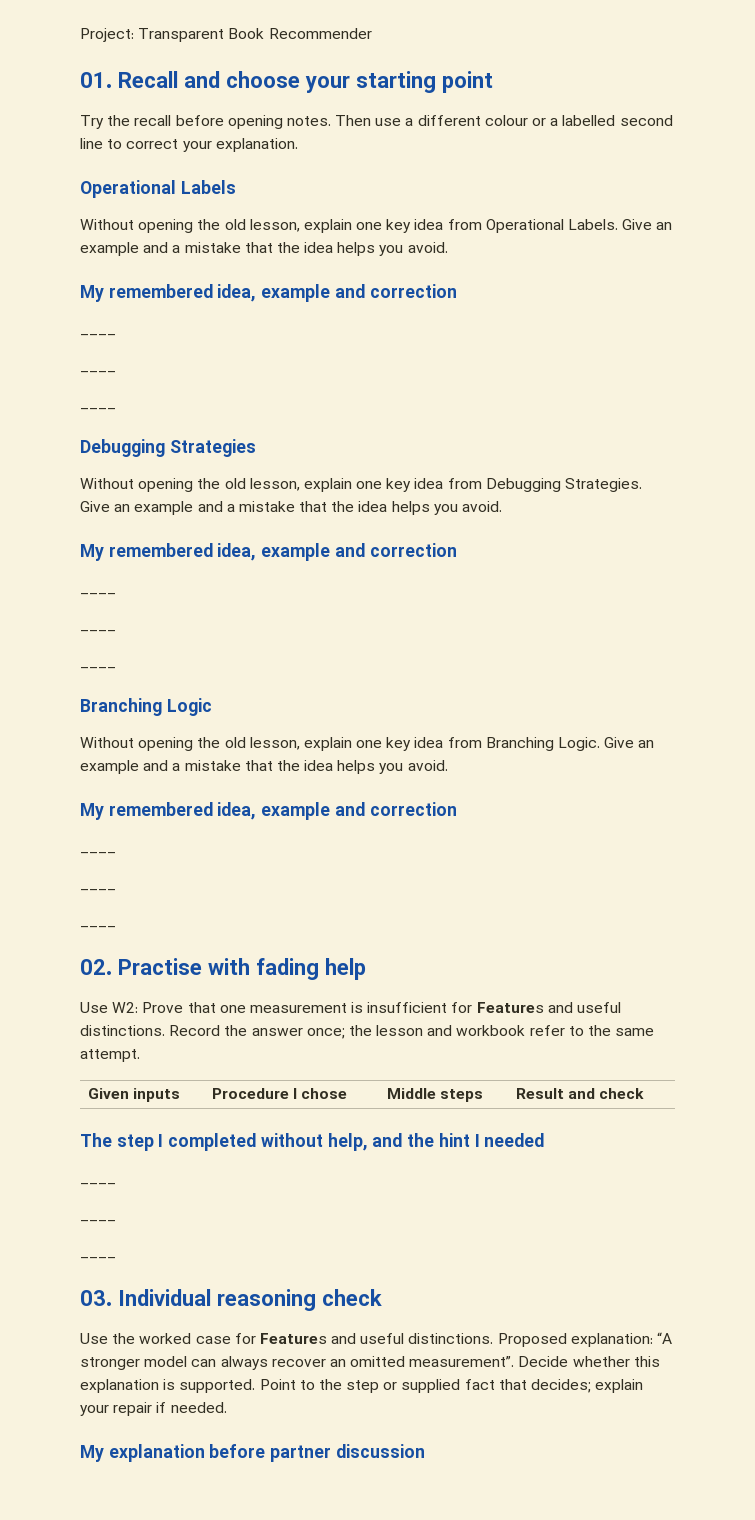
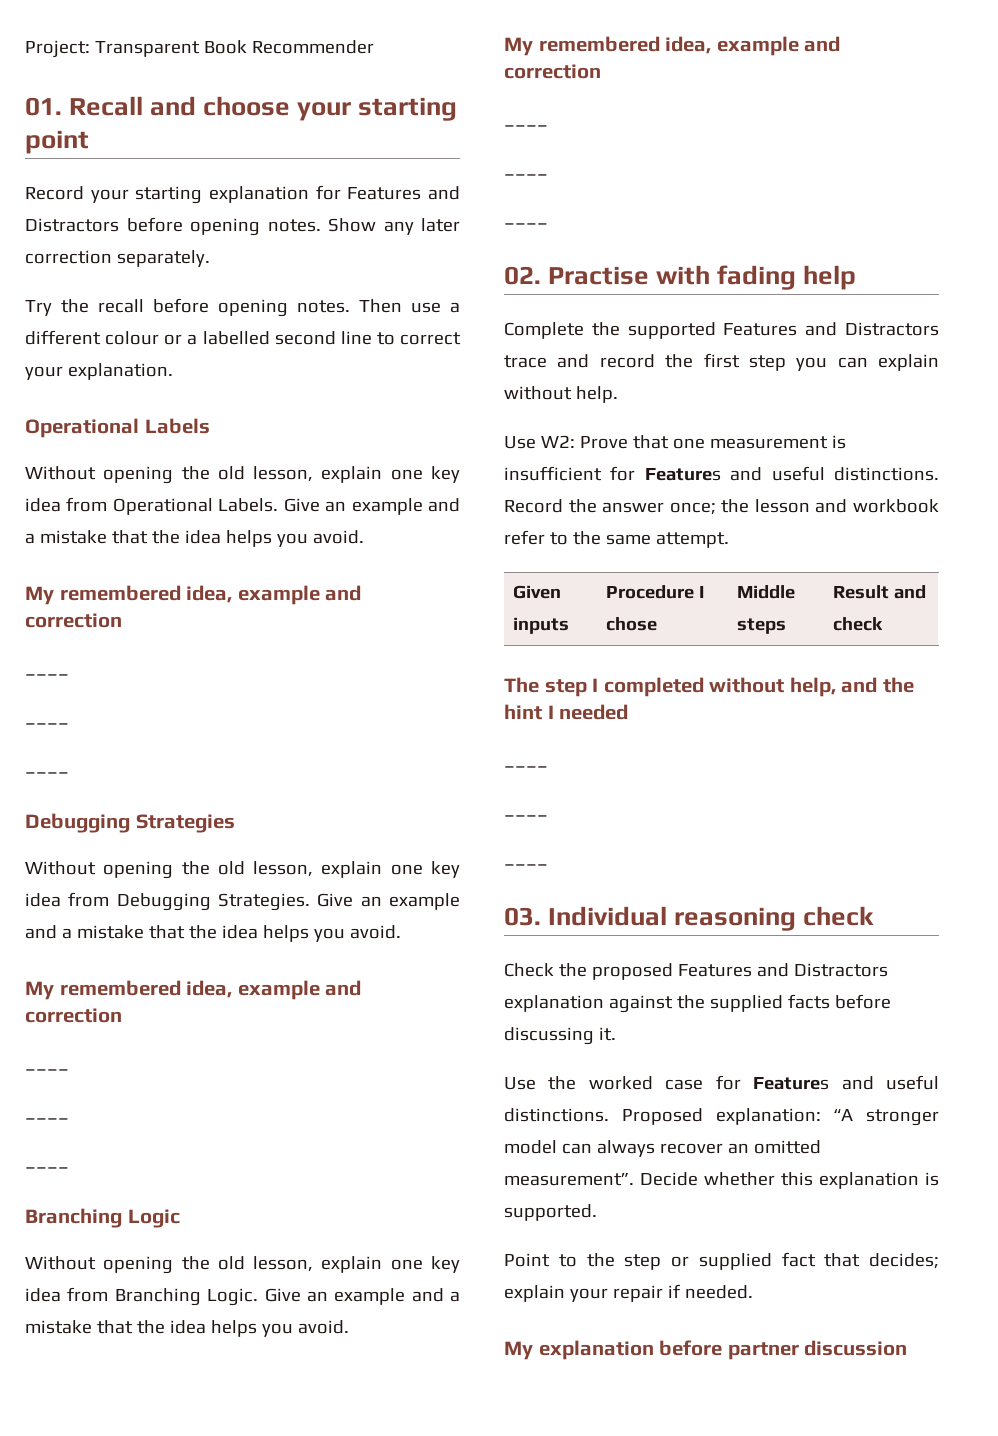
(493, 82) none -> [25,185,461,204] [25,217,460,236] [25,250,210,267] // Record your starting explanation for Features and Distractors before opening notes. Show any later correction separately.
(366, 969) none -> [504,322,939,339] [504,353,939,371] [504,386,618,403] // Complete the supported Features and Distractors trace and record the first step you can explain without help.
(382, 1297) none -> [504,963,888,980] [504,994,891,1013] [504,1027,616,1045] // Check the proposed Features and Distractors explanation against the supplied facts before discussing it.
(256, 1386) none -> (597, 1212) //

